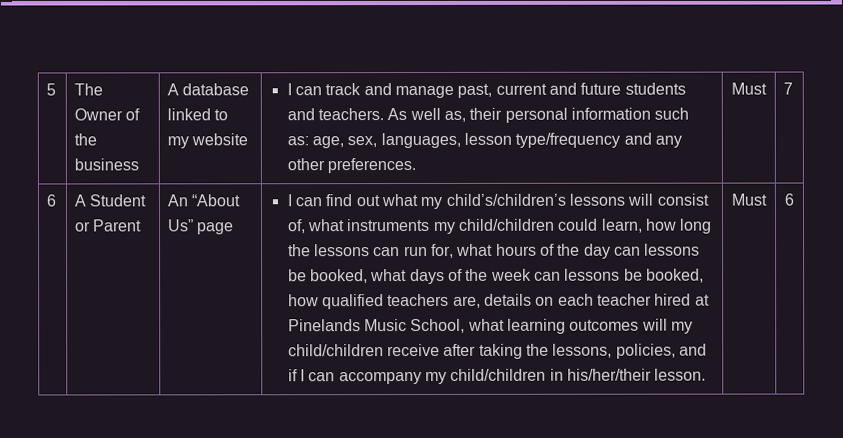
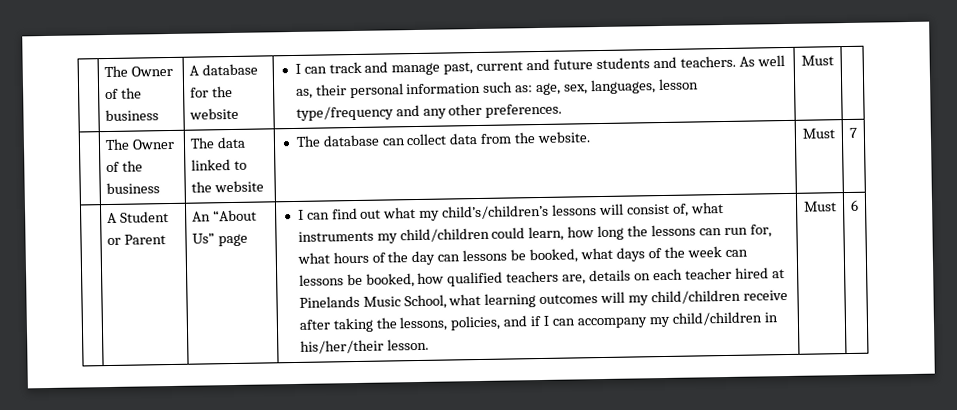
[46,83,57,96] 5 -> (103, 71) none
[167,108,229,121] [167,136,190,149] linked to my -> [189,85,233,98] for the
(767, 88) none -> [104,138,175,151] [105,160,143,173] [105,182,160,195] [189,136,246,149] [190,159,247,171] [190,180,264,193] [295,131,591,147] [802,128,835,139] // | The Owner of the business | The data linked to the website | The database can collect data from the website. | Must |
[46,194,57,207] 6 -> (857, 132) none

